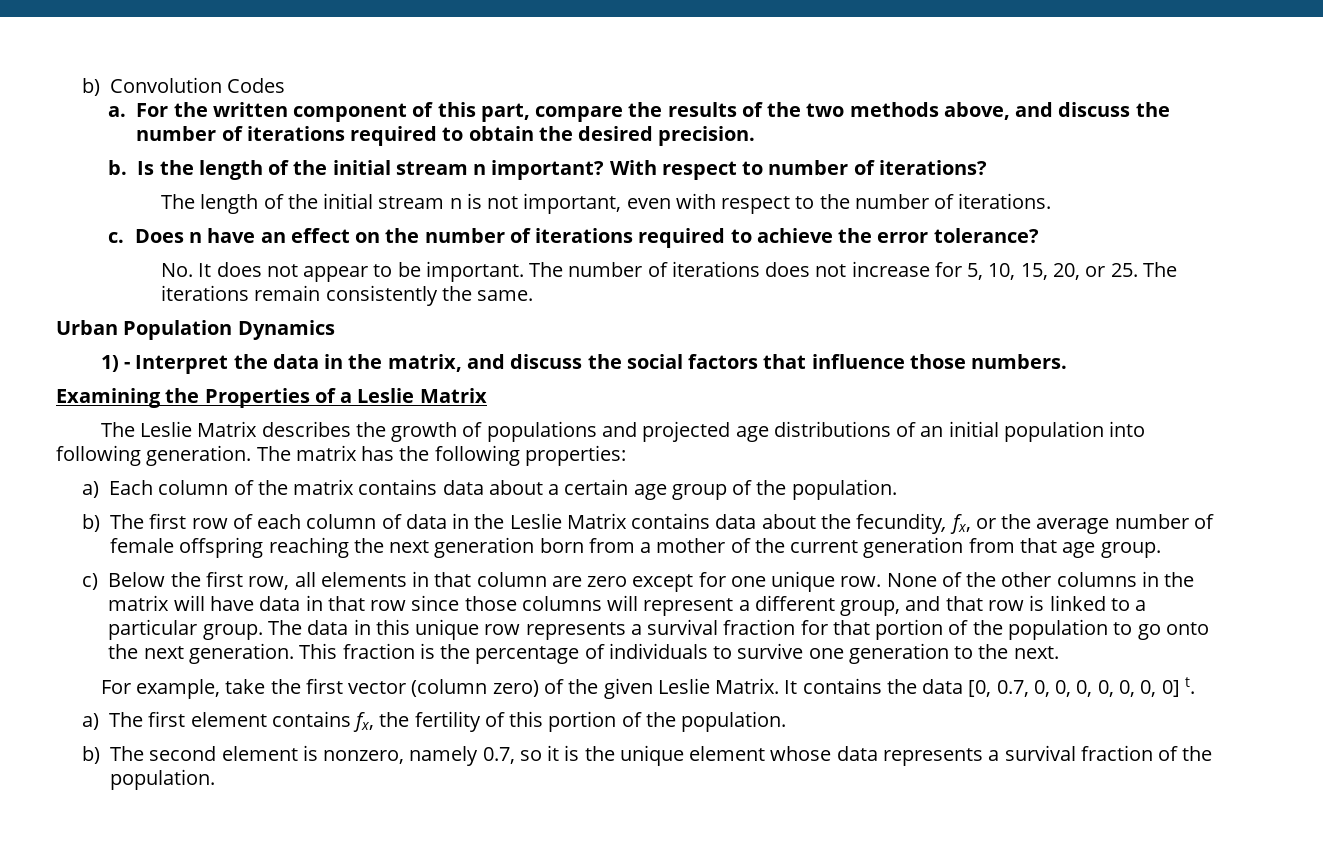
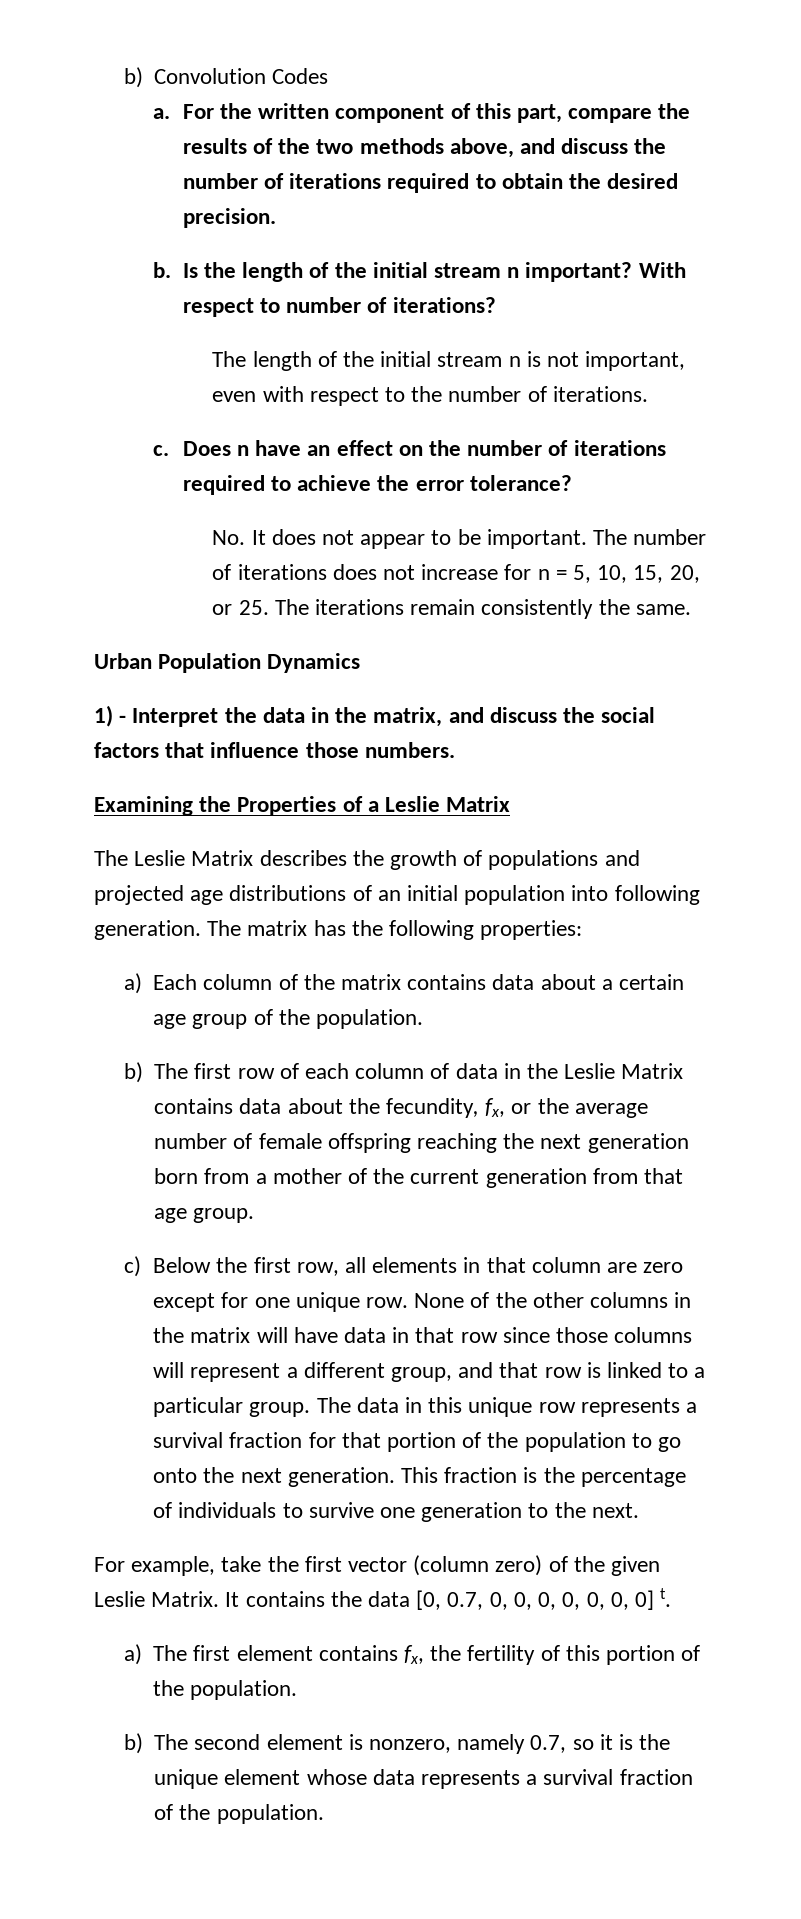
(962, 269) none -> [537,569,567,580] n =

